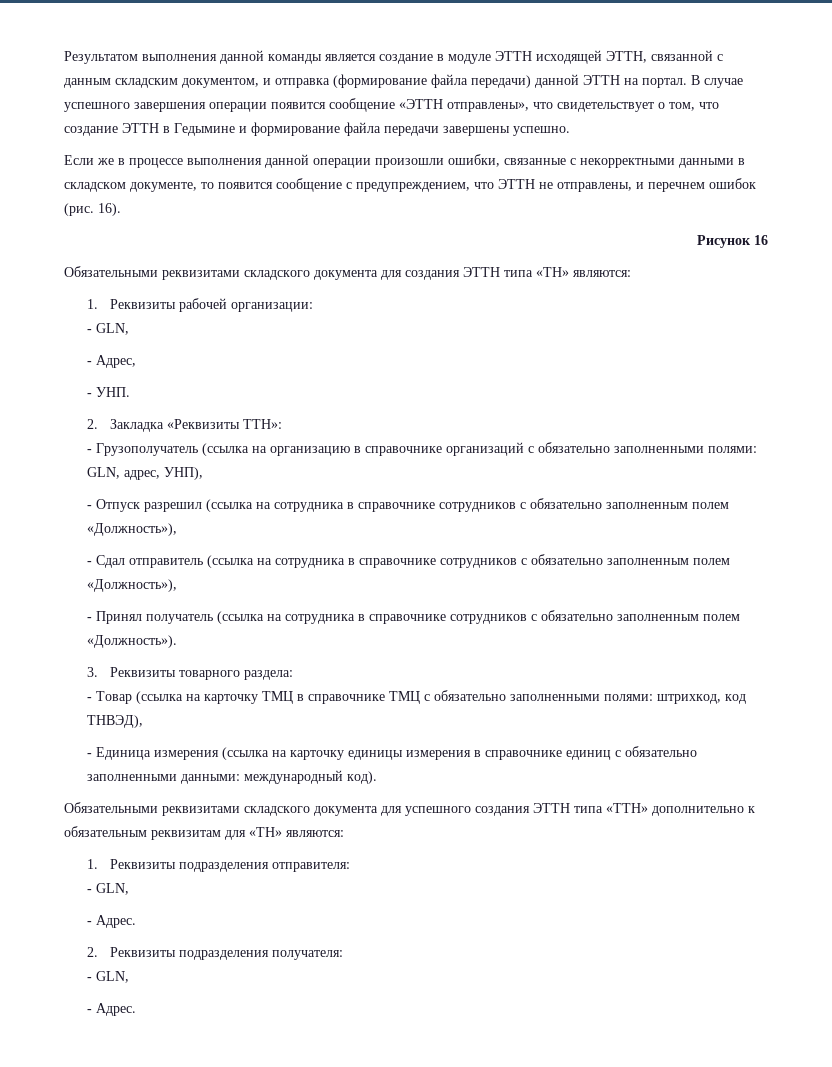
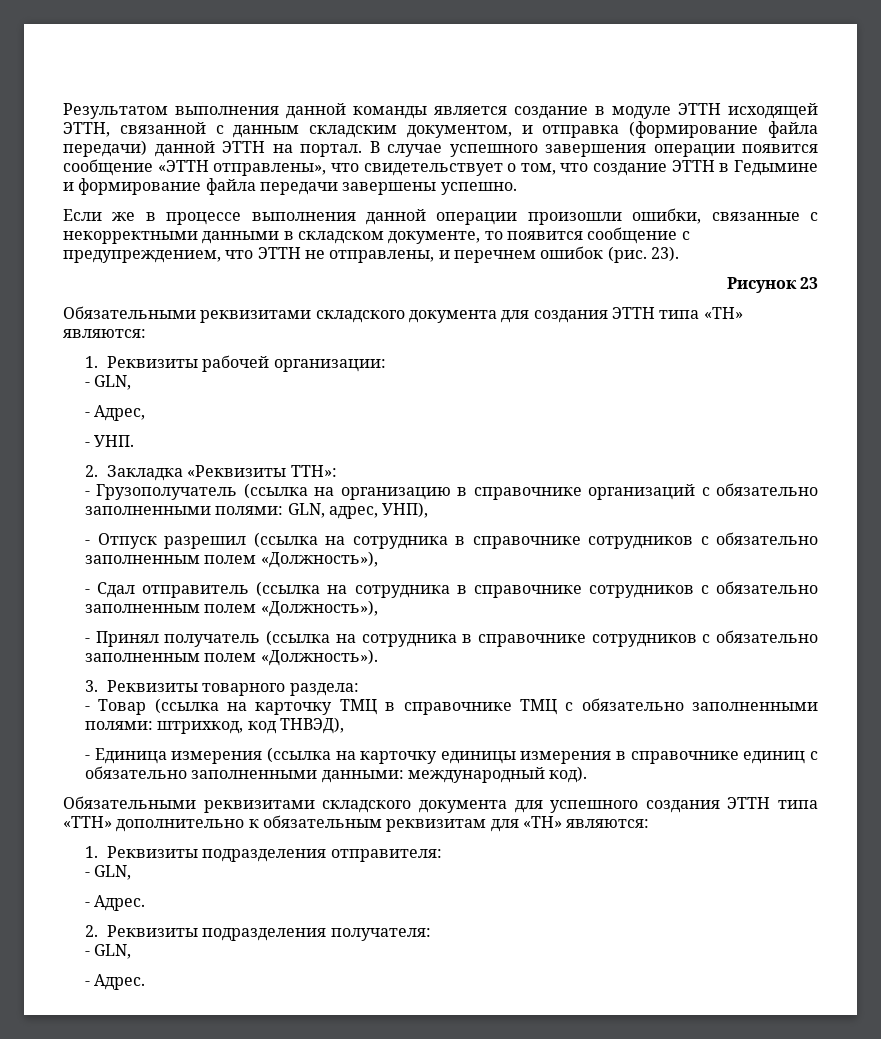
[98,203,121,216] 16). -> [650,246,679,262] 23).
[754,235,768,245] 16 -> [800,277,819,289] 23

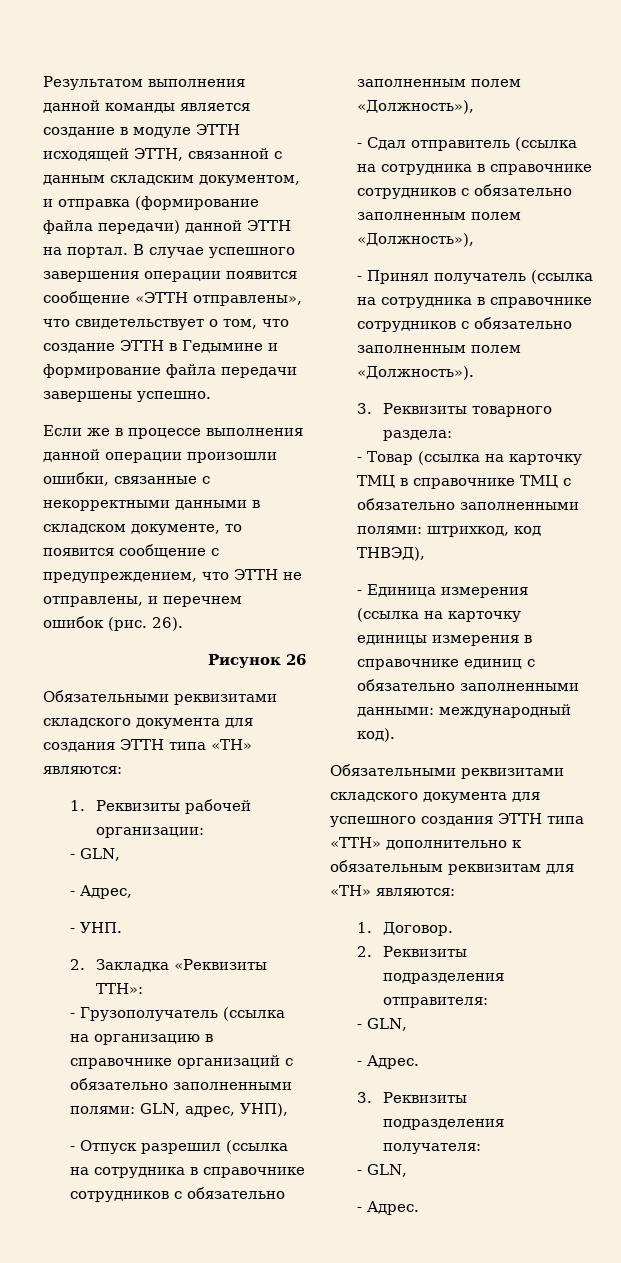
[650,246,679,262] 23). -> [152,617,183,631] 26).
[800,277,819,289] 23 -> [286,654,306,665] 26
(99, 852) none -> [383,922,454,936] [356,946,372,957] Договор. // 2.
[85,925,99,937] 2. -> [356,1092,372,1103] 3.

